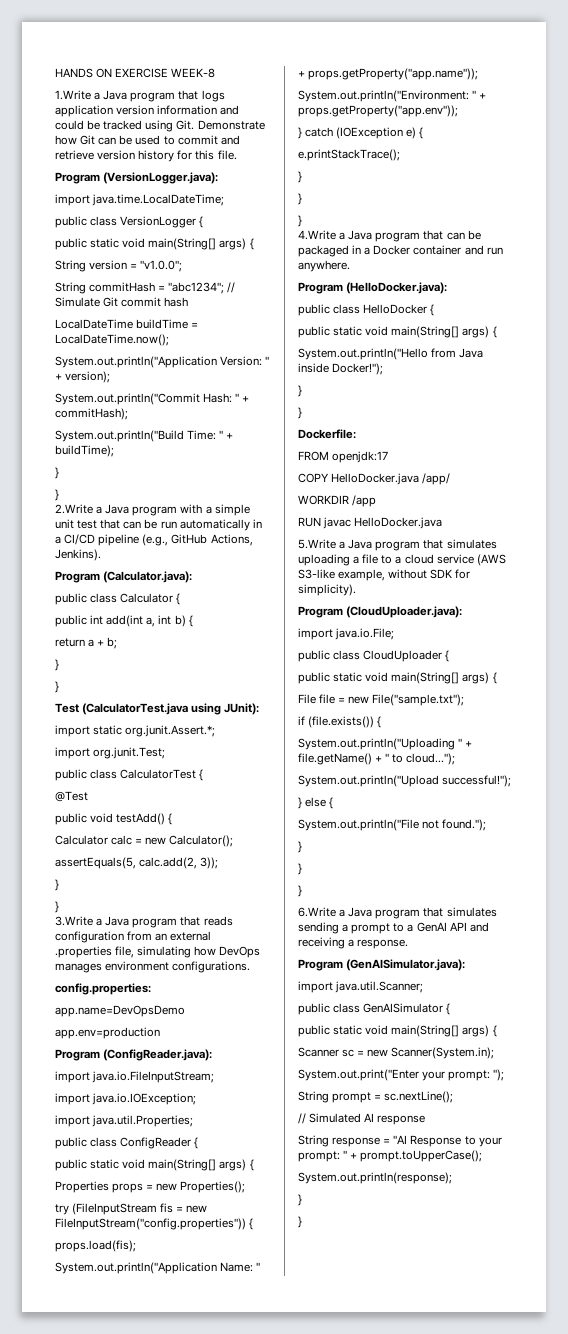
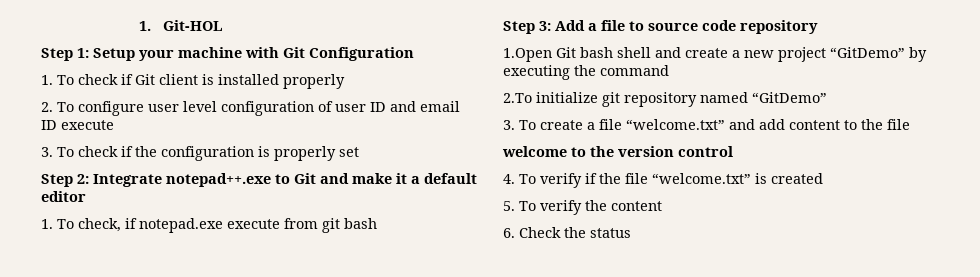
[55,68,216,78] [55,90,225,102] [55,105,240,117] [55,120,265,132] [55,135,240,145] [55,150,237,162] [55,172,219,184] [55,194,225,206] [55,216,204,228] [55,238,254,250] [55,260,183,272] [55,282,236,294] [55,297,189,307] [55,319,199,329] [55,334,169,346] [55,356,270,368] [55,371,111,383] [55,393,250,405] [55,408,128,420] [55,430,234,442] [55,445,114,457] [55,467,59,479] [55,489,59,501] [55,504,250,516] [55,519,262,531] [55,534,253,546] [55,549,101,561] [55,571,193,583] [55,593,181,605] [55,615,193,627] [55,637,118,649] [55,659,59,671] [55,681,59,693] [55,703,260,715] [55,725,216,737] [55,747,166,759] [55,769,204,781] [55,791,88,802] [55,813,173,825] [55,835,234,847] [55,857,219,869] [55,879,59,891] [55,901,59,913] [55,916,233,928] [55,931,212,943] [55,946,261,958] [55,961,251,973] [55,983,151,995] [55,1005,185,1017] [55,1027,160,1039] [55,1049,213,1061] [55,1071,215,1083] [55,1093,197,1105] [55,1115,194,1127] [55,1137,199,1149] [55,1159,254,1171] [55,1181,246,1193] [55,1203,208,1215] [55,1218,254,1230] [55,1240,136,1252] [55,1262,261,1274] [298,68,479,80] [298,90,487,102] [298,105,458,117] [298,127,424,139] [298,149,400,161] [298,171,302,183] [298,193,302,205] [298,215,302,227] [298,230,481,242] [298,245,503,257] [298,260,350,272] [298,282,448,294] [298,304,435,316] [298,326,497,338] [298,348,484,360] [298,363,384,375] [298,385,302,397] [298,407,302,419] [298,429,356,439] [298,451,389,463] [298,473,451,485] [298,495,377,507] [298,517,443,529] [298,539,497,551] [298,554,506,566] [298,569,471,581] [298,584,356,596] [298,606,463,618] [298,628,395,640] [298,650,450,662] [298,672,497,684] [298,694,465,706] [298,716,382,728] [298,738,473,750] [298,753,456,765] [298,775,512,787] [298,797,334,809] [298,819,487,831] [298,841,302,853] [298,863,302,875] [298,885,302,897] [298,907,497,919] [298,922,489,934] [298,937,409,949] [298,959,466,971] [298,981,424,993] [298,1003,451,1015] [298,1025,497,1037] [298,1047,495,1059] [298,1069,505,1081] [298,1091,454,1103] [298,1113,426,1125] [298,1135,502,1147] [298,1150,483,1162] [298,1172,452,1184] [298,1194,302,1206] [298,1216,302,1228] HANDS ON EXERCISE WEEK-8 // 1.Write a Java program that logs application version information and could be tracked using Git. Demonstrate how Git can be used to commit and retrieve version history for this file. // Program (VersionLogger.java): // import java.time.LocalDateTime; // public class VersionLogger { // public static void main(String[] args) { // String version = "v1.0.0"; // String commitHash = "abc1234"; // Simulate Git commit hash // LocalDateTime buildTime = LocalDateTime.now(); // System.out.println("Application Version: " + version); // System.out.println("Commit Hash: " + commitHash); // System.out.println("Build Time: " + buildTime); // } // } // 2.Write a Java program with a simple unit test that can be run automatically in a CI/CD pipeline (e.g., GitHub Actions, Jenkins). // Program (Calculator.java): // public class Calculator { // public int add(int a, int b) { // return a + b; // } // } // Test (CalculatorTest.java using JUnit): // import static org.junit.Assert.*; // import org.junit.Test; // public class CalculatorTest { // @Test // public void testAdd() { // Calculator calc = new Calculator(); // assertEquals(5, calc.add(2, 3)); // } // } // 3.Write a Java program that reads configuration from an external .properties file, simulating how DevOps manages environment configurations. // config.properties: // app.name=DevOpsDemo // app.env=production // Program (ConfigReader.java): // import java.io.FileInputStream; // import java.io.IOException; // import java.util.Properties; // public class ConfigReader { // public static void main(String[] args) { // Properties props = new Properties(); // try (FileInputStream fis = new FileInputStream("config.properties")) { // props.load(fis); // System.out.println("Application Name: " + props.getProperty("app.name")); // System.out.println("Environment: " + props.getProperty("app.env")); // } catch (IOException e) { // e.printStackTrace(); // } // } // } // 4.Write a Java program that can be packaged in a Docker container and run anywhere. // Program (HelloDocker.java): // public class HelloDocker { // public static void main(String[] args) { // System.out.println("Hello from Java inside Docker!"); // } // } // Dockerfile: // FROM openjdk:17 // COPY HelloDocker.java /app/ // WORKDIR /app // RUN javac HelloDocker.java // 5.Write a Java program that simulates uploading a file to a cloud service (AWS S3-like example, without SDK for simplicity). // Program (CloudUploader.java): // import java.io.File; // public class CloudUploader { // public static void main(String[] args) { // File file = new File("sample.txt"); // if (file.exists()) { // System.out.println("Uploading " + file.getName() + " to cloud..."); // System.out.println("Upload successful!"); // } else { // System.out.println("File not found."); // } // } // } // 6.Write a Java program that simulates sending a prompt to a GenAI API and receiving a response. // Program (GenAISimulator.java): // import java.util.Scanner; // public class GenAISimulator { // public static void main(String[] args) { // Scanner sc = new Scanner(System.in); // System.out.print("Enter your prompt: "); // String prompt = sc.nextLine(); // // Simulated AI response // String response = "AI Response to your prompt: " + prompt.toUpperCase(); // System.out.println(response); // } // } -> [138,20,223,31] [41,47,414,61] [41,74,345,89] [41,101,460,116] [41,120,114,130] [41,146,359,161] [41,173,477,187] [41,191,86,202] [41,218,377,233] [503,20,818,34] [503,47,927,62] [503,65,669,80] [503,92,827,107] [503,119,910,130] [502,146,733,157] [503,173,823,188] [503,200,662,215] [503,227,631,238] 1. Git-HOL // Step 1: Setup your machine with Git Configuration // 1. To check if Git client is installed properly // 2. To configure user level configuration of user ID and email ID execute // 3. To check if the configuration is properly set // Step 2: Integrate notepad++.exe to Git and make it a default editor // 1. To check, if notepad.exe execute from git bash // Step 3: Add a file to source code repository // 1.Open Git bash shell and create a new project “GitDemo” by executing the command // 2.To initialize git repository named “GitDemo” // 3. To create a file “welcome.txt” and add content to the file // welcome to the version control // 4. To verify if the file “welcome.txt” is created // 5. To verify the content // 6. Check the status

